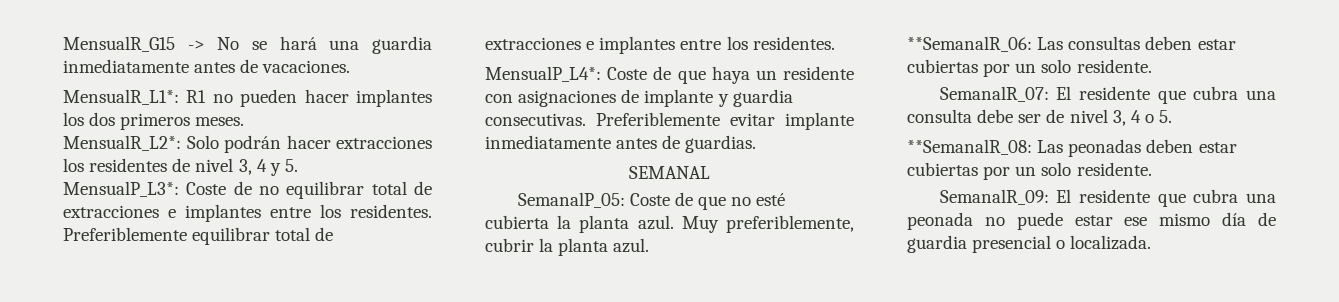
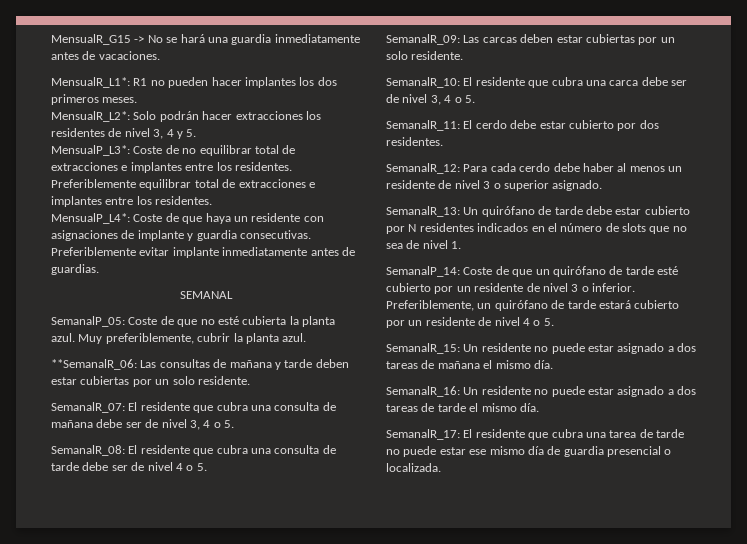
(1141, 43) none -> [213,359,313,370] de mañana y tarde
[977,109,1173,126] [907,139,1237,157] [907,162,1152,180] [939,189,1276,207] [907,212,973,230] debe ser de nivel 3, 4 o 5. // **SemanalR_08: Las peonadas deben estar cubiertas por un solo residente. // SemanalR_09: El residente que cubra una peonada -> [322,402,336,411] [51,419,234,430] [51,445,336,456] [51,462,207,471] [386,34,675,45] [386,51,464,60] [386,77,687,88] [386,94,475,105] [386,120,659,131] [386,137,443,146] [386,163,682,174] [386,180,603,191] [386,206,690,217] [386,223,687,234] [386,240,462,249] [386,266,678,277] [386,283,635,294] [386,300,680,311] [386,317,554,328] [386,343,696,354] [386,360,553,369] [386,386,696,397] [386,403,539,412] [386,429,684,440] de mañana debe ser de nivel 3, 4 o 5. // SemanalR_08: El residente que cubra una consulta de tarde debe ser de nivel 4 o 5. // SemanalR_09: Las carcas deben estar cubiertas por un solo residente. // SemanalR_10: El residente que cubra una carca debe ser de nivel 3, 4 o 5. // SemanalR_11: El cerdo debe estar cubierto por dos residentes. // SemanalR_12: Para cada cerdo debe haber al menos un residente de nivel 3 o superior asignado. // SemanalR_13: Un quirófano de tarde debe estar cubierto por N residentes indicados en el número de slots que no sea de nivel 1. // SemanalP_14: Coste de que un quirófano de tarde esté cubierto por un residente de nivel 3 o inferior. Preferiblemente, un quirófano de tarde estará cubierto por un residente de nivel 4 o 5. // SemanalR_15: Un residente no puede estar asignado a dos tareas de mañana el mismo día. // SemanalR_16: Un residente no puede estar asignado a dos tareas de tarde el mismo día. // SemanalR_17: El residente que cubra una tarea de tarde

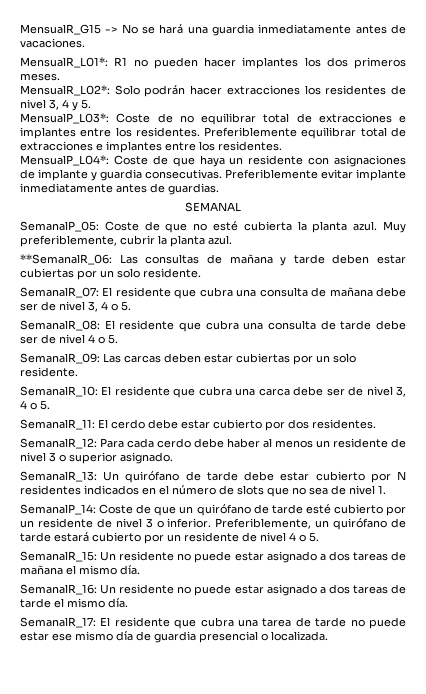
[51,77,130,88] MensualR_L1*: -> [20,57,108,68] MensualR_L01*:
[51,111,130,122] MensualR_L2*: -> [20,85,110,96] MensualR_L02*:
[51,145,130,156] MensualP_L3*: -> [20,113,109,124] MensualP_L03*:
[51,213,130,224] MensualP_L4*: -> [20,155,109,166] MensualP_L04*:

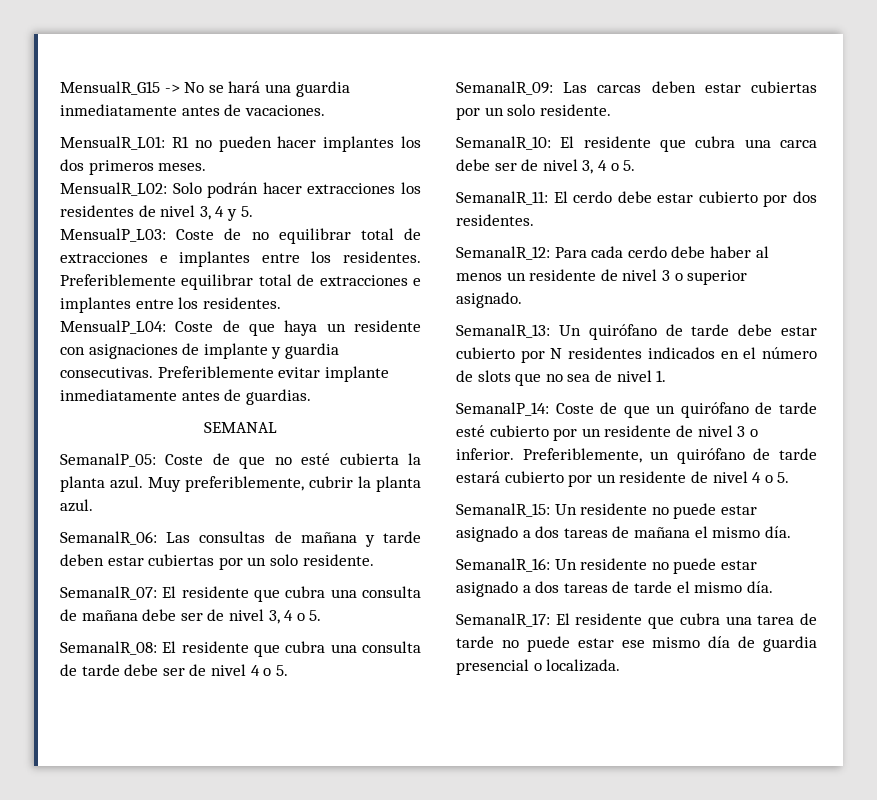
[20,57,108,68] MensualR_L01*: -> [60,136,165,150] MensualR_L01:
[20,85,110,96] MensualR_L02*: -> [60,182,167,196] MensualR_L02:
[20,113,109,124] MensualP_L03*: -> [60,228,166,242] MensualP_L03:
[20,155,109,166] MensualP_L04*: -> [60,320,166,334] MensualP_L04:
[20,254,112,265] **SemanalR_06: -> [60,531,157,545] SemanalR_06:

